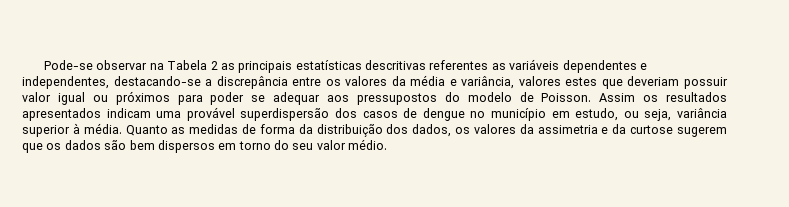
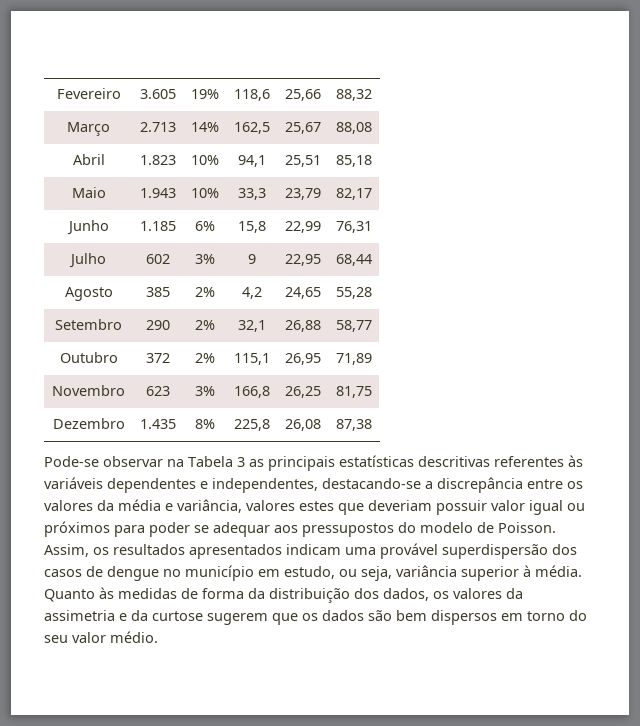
(44, 65) none -> [56,88,121,99] [140,89,176,99] [191,89,220,99] [234,89,270,101] [285,89,321,101] [336,89,372,101] [67,122,110,136] [140,122,176,132] [191,122,220,132] [234,122,270,134] [285,122,321,134] [336,122,372,134] [72,154,105,165] [140,155,176,165] [191,155,220,165] [238,155,266,167] [285,155,321,167] [336,155,372,167] [71,187,106,198] [140,188,176,198] [191,188,220,198] [238,188,266,200] [285,188,321,200] [336,188,372,200] [66,220,109,235] [140,221,176,231] [195,221,216,231] [238,221,266,233] [285,221,321,233] [336,221,372,233] [69,253,106,268] [146,254,170,264] [195,254,216,264] [248,254,256,264] [285,254,321,266] [336,254,372,266] [64,287,113,301] [146,287,170,297] [195,287,216,297] [242,287,262,299] [285,287,321,299] [336,287,372,299] [55,319,122,330] [146,320,170,330] [195,320,216,330] [238,320,266,332] [285,320,321,332] [336,320,372,332] [59,352,118,363] [146,353,170,363] [195,353,216,363] [234,353,270,365] [285,353,321,365] [336,353,372,365] [52,385,125,396] [146,386,170,396] [195,386,216,396] [234,386,270,398] [285,386,321,398] [336,386,372,398] [52,418,125,429] [140,419,176,429] [195,419,216,429] [234,419,270,431] [285,419,321,431] [336,419,372,431] Fevereiro | 3.605 | 19% | 118,6 | 25,66 | 88,32 // Março | 2.713 | 14% | 162,5 | 25,67 | 88,08 // Abril | 1.823 | 10% | 94,1 | 25,51 | 85,18 // Maio | 1.943 | 10% | 33,3 | 23,79 | 82,17 // Junho | 1.185 | 6% | 15,8 | 22,99 | 76,31 // Julho | 602 | 3% | 9 | 22,95 | 68,44 // Agosto | 385 | 2% | 4,2 | 24,65 | 55,28 // Setembro | 290 | 2% | 32,1 | 26,88 | 58,77 // Outubro | 372 | 2% | 115,1 | 26,95 | 71,89 // Novembro | 623 | 3% | 166,8 | 26,25 | 81,75 // Dezembro | 1.435 | 8% | 225,8 | 26,08 | 87,38 //
[210,61,218,70] 2 -> [237,457,245,467] 3
[491,63,506,70] as -> [568,455,583,467] às
[599,93,636,102] Assim -> [44,544,89,557] Assim,
[171,127,186,134] as -> [99,587,114,599] às

